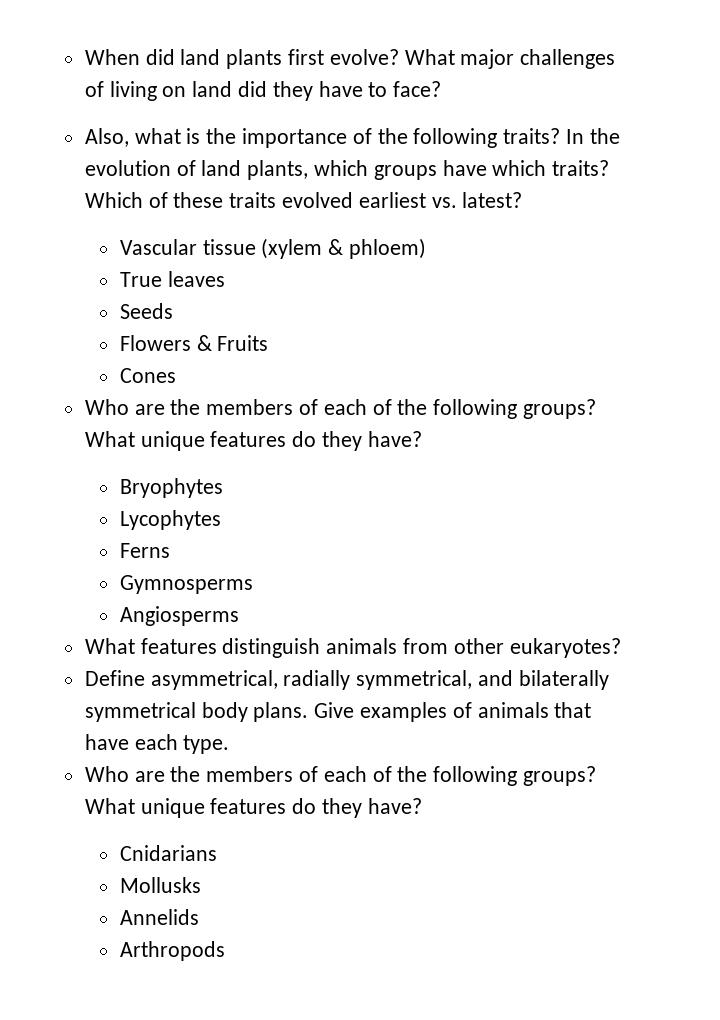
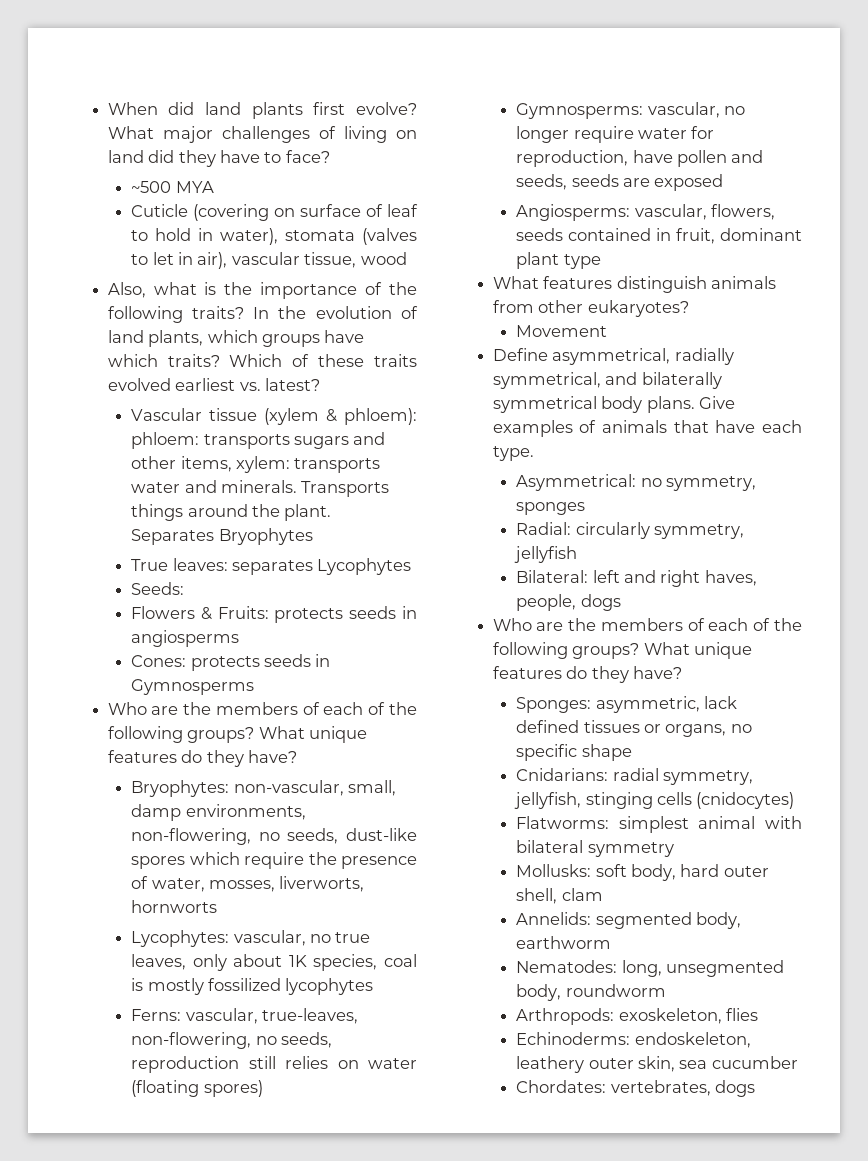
(442, 89) none -> [131,181,214,193] [131,204,418,221] [131,228,417,245] [131,252,407,269] // ~500 MYA // Cuticle (covering on surface of leaf to hold in water), stomata (valves to let in air), vascular tissue, wood
[349,238,427,259] [119,271,225,287] [119,303,173,319] [119,335,269,351] [119,368,176,383] phloem) // True leaves // Seeds // Flowers & Fruits // Cones -> [344,408,417,425] [131,432,386,449] [131,456,381,473] [131,480,390,497] [131,504,332,521] [131,528,313,545] [131,558,412,575] [131,582,185,595] [131,606,417,623] [131,630,240,647] [131,654,331,671] [131,679,255,695] phloem): phloem: transports sugars and other items, xylem: transports water and minerals. Transports things around the plant. Separates Bryophytes // True leaves: separates Lycophytes // Seeds: // Flowers & Fruits: protects seeds in angiosperms // Cones: protects seeds in Gymnosperms
[119,478,223,498] [119,510,221,530] [119,543,170,558] [119,575,253,594] [119,606,239,626] Bryophytes // Lycophytes // Ferns // Gymnosperms // Angiosperms -> [131,780,397,797] [131,804,306,821] [131,828,417,845] [131,852,417,869] [131,876,365,892] [131,900,218,913] [131,930,371,947] [131,954,417,971] [131,978,374,995] [131,1008,359,1024] [131,1032,333,1049] [131,1056,417,1073] [131,1080,263,1097] [516,102,746,119] [516,126,715,143] [516,150,764,167] [516,174,724,191] [516,204,776,221] [516,228,802,244] [516,252,601,269] Bryophytes: non-vascular, small, damp environments, non-flowering, no seeds, dust-like spores which require the presence of water, mosses, liverworts, hornworts // Lycophytes: vascular, no true leaves, only about 1K species, coal is mostly fossilized lycophytes // Ferns: vascular, true-leaves, non-flowering, no seeds, reproduction still relies on water (floating spores) // Gymnosperms: vascular, no longer require water for reproduction, have pollen and seeds, seeds are exposed // Angiosperms: vascular, flowers, seeds contained in fruit, dominant plant type
(621, 648) none -> [516,325,608,337] // Movement
(230, 744) none -> [516,474,757,491] [516,502,586,515] [516,522,745,539] [514,546,578,563] [516,570,757,587] [516,594,621,611] // Asymmetrical: no symmetry, sponges // Radial: circularly symmetry, jellyfish // Bilateral: left and right haves, people, dogs
[119,845,217,861] [119,877,201,893] [119,909,199,925] [119,941,225,961] Cnidarians // Mollusks // Annelids // Arthropods -> [516,696,738,713] [516,720,752,737] [516,744,632,761] [516,768,754,785] [514,792,795,809] [516,816,802,833] [516,840,674,857] [516,864,769,881] [516,888,603,904] [516,912,742,929] [516,936,612,949] [516,960,785,977] [516,984,666,1001] [516,1008,759,1025] [516,1032,751,1048] [516,1056,798,1073] [516,1080,756,1097] Sponges: asymmetric, lack defined tissues or organs, no specific shape // Cnidarians: radial symmetry, jellyfish, stinging cells (cnidocytes) // Flatworms: simplest animal with bilateral symmetry // Mollusks: soft body, hard outer shell, clam // Annelids: segmented body, earthworm // Nematodes: long, unsegmented body, roundworm // Arthropods: exoskeleton, flies // Echinoderms: endoskeleton, leathery outer skin, sea cucumber // Chordates: vertebrates, dogs

